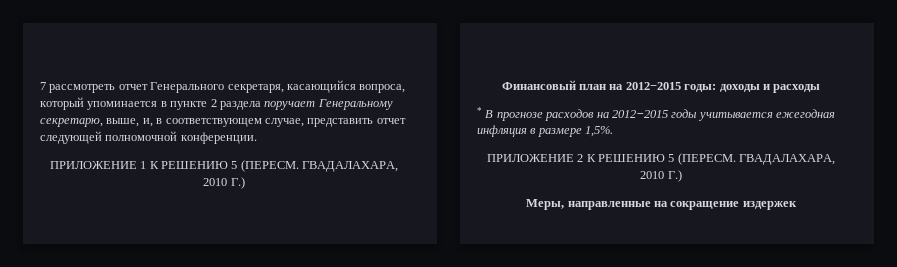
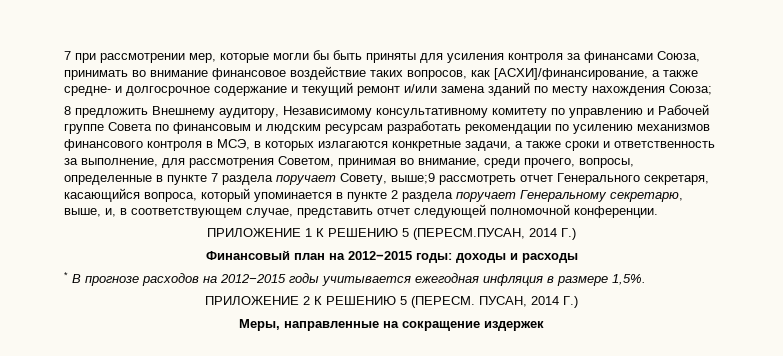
[40,82,46,90] 7 -> [64,50,700,63] [64,66,698,80] [64,82,712,96] [64,104,709,118] [64,121,710,134] [64,139,715,151] [64,156,634,168] [64,173,435,185] 7 при рассмотрении мер, которые могли бы быть приняты для усиления контроля за финансами Союза, принимать во внимание финансовое воздействие таких вопросов, как [АСХИ]/финансирование, а также средне- и долгосрочное содержание и текущий ремонт и/или замена зданий по месту нахождения Союза; // 8 предложить Внешнему аудитору, Независимому консультативному комитету по управлению и Рабочей группе Совета по финансовым и людским ресурсам разработать рекомендации по усилению механизмов финансового контроля в МСЭ, в которых излагаются конкретные задачи, а также сроки и ответственность за выполнение, для рассмотрения Советом, принимая во внимание, среди прочего, вопросы, определенные в пункте 7 раздела поручает Совету, выше;9
[240,160,399,172] [203,178,228,186] (ПЕРЕСМ. ГВАДАЛАХАРА, 2010 -> [413,228,557,240] (ПЕРЕСМ.ПУСАН, 2014
[739,154,836,165] [640,171,665,179] ГВАДАЛАХАРА, 2010 -> [479,296,559,307] ПУСАН, 2014

